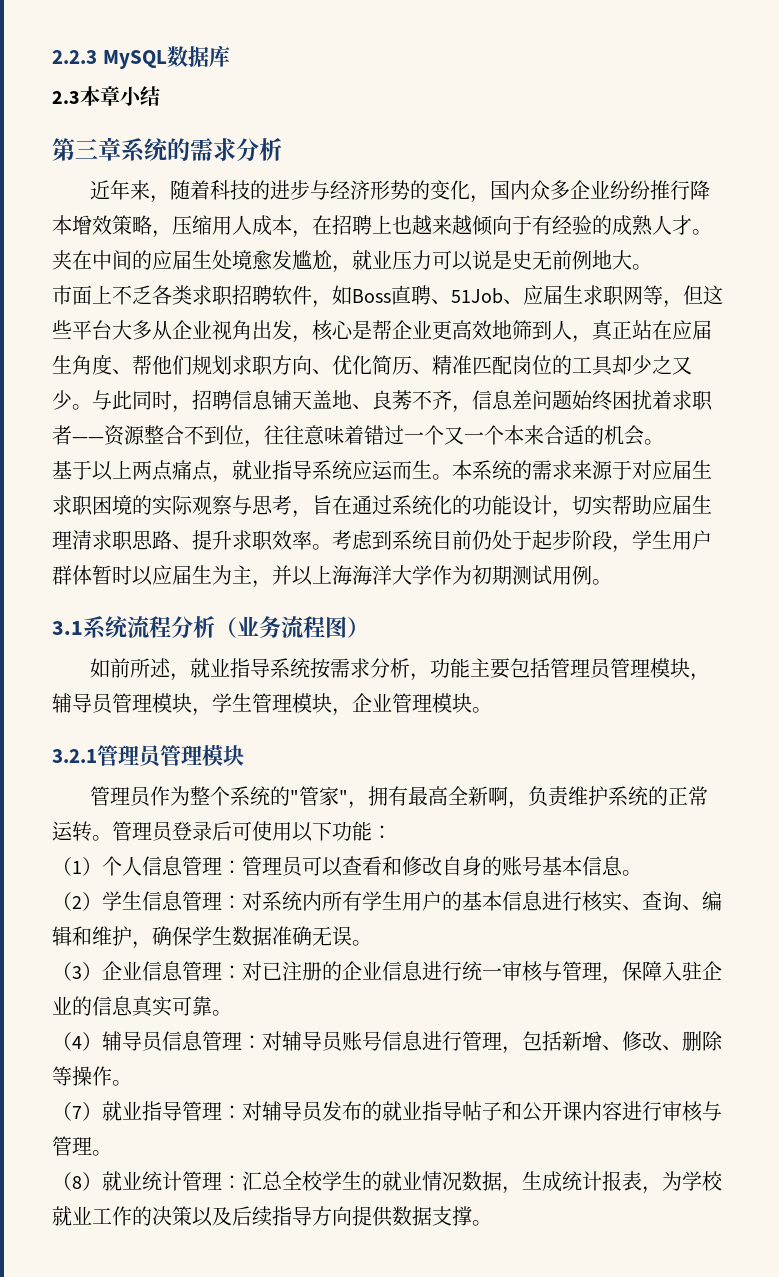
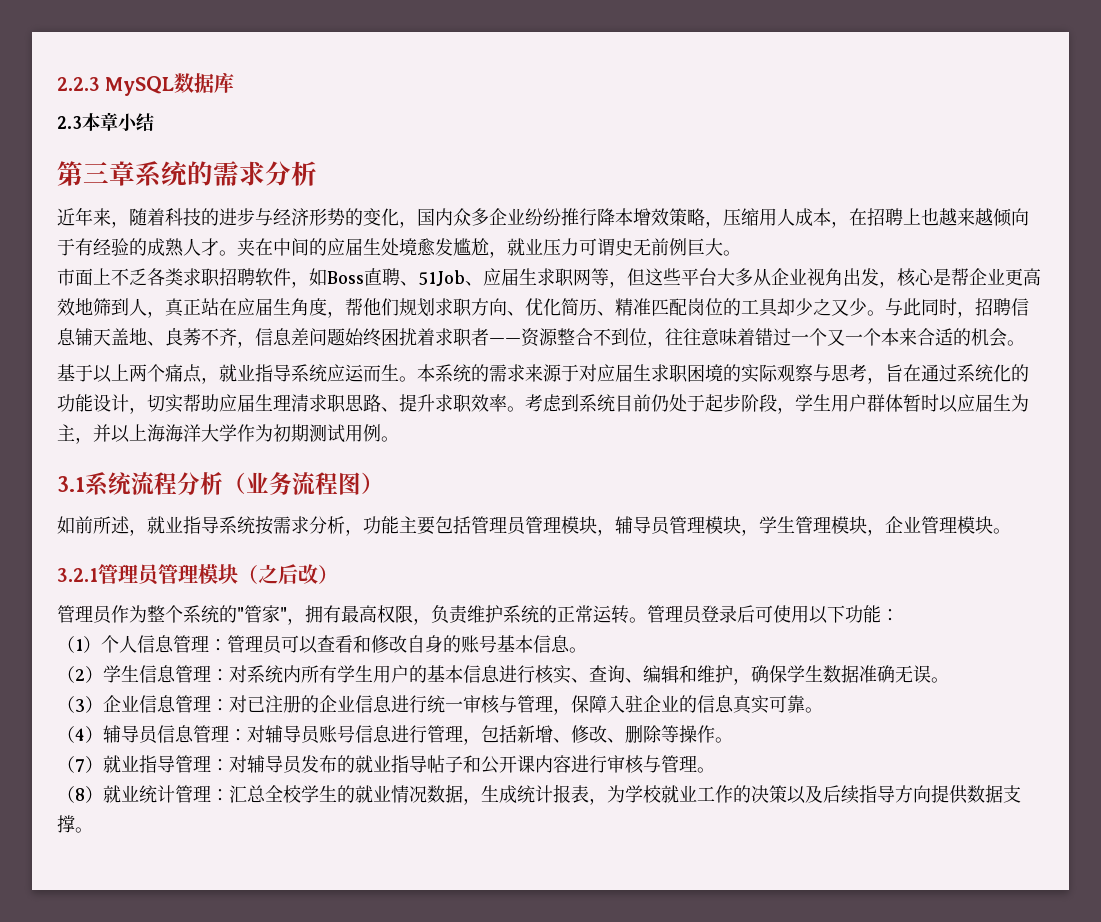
[452,250,512,271] 以说是 -> [597,238,615,256] 谓
[592,250,612,269] 地 -> [687,238,705,256] 巨
[112,369,132,374] 、 -> [327,311,345,318] ，
[152,460,173,481] 点 -> [147,364,165,382] 个
(244, 755) none -> [238,564,338,584] （之后改）
[447,786,508,806] 全新啊 -> [377,605,413,623] 权限

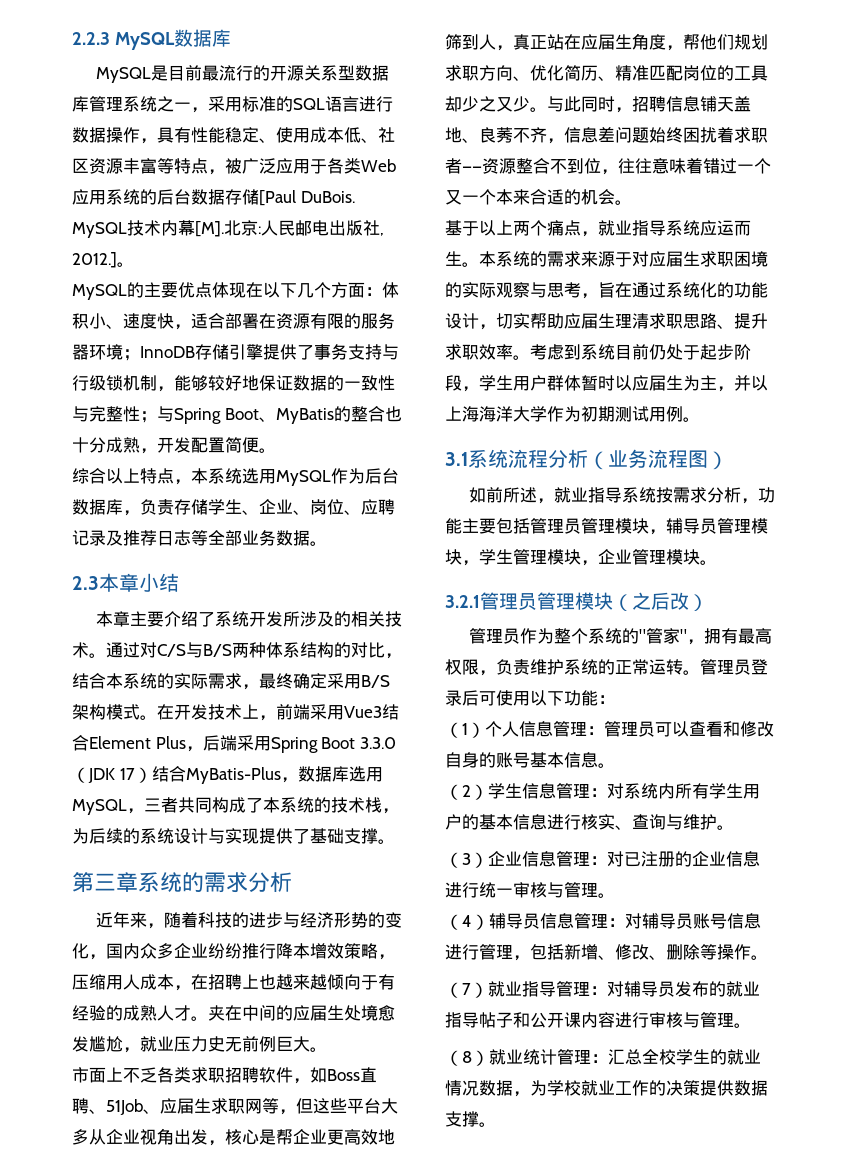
[57,112,154,132] 2.3本章小结 -> [95,65,389,83] [72,96,393,113] [72,127,395,144] [72,158,396,175] [72,189,355,206] [72,220,384,238] [72,252,134,268] [72,282,399,300] [72,313,395,330] [72,344,399,361] [72,375,395,392] [72,406,402,424] [72,437,276,454] [72,468,399,486] [72,499,395,516] [72,530,327,546] [72,573,179,592] [95,611,402,627] [72,642,402,659] [72,673,390,690] [72,704,399,721] [72,735,396,753] [72,766,383,784] [72,797,399,815] [72,828,395,844] MySQL是目前最流行的开源关系型数据库管理系统之一，采用标准的SQL语言进行数据操作，具有性能稳定、使用成本低、社区资源丰富等特点，被广泛应用于各类Web应用系统的后台数据存储[Paul DuBois. MySQL技术内幕[M].北京:人民邮电出版社, 2012.]。 // MySQL的主要优点体现在以下几个方面：体积小、速度快，适合部署在资源有限的服务器环境；InnoDB存储引擎提供了事务支持与行级锁机制，能够较好地保证数据的一致性与完整性；与Spring Boot、MyBatis的整合也十分成熟，开发配置简便。 // 综合以上特点，本系统选用MySQL作为后台数据库，负责存储学生、企业、岗位、应聘记录及推荐日志等全部业务数据。 // 2.3本章小结 // 本章主要介绍了系统开发所涉及的相关技术。通过对C/S与B/S两种体系结构的对比，结合本系统的实际需求，最终确定采用B/S架构模式。在开发技术上，前端采用Vue3结合Element Plus，后端采用Spring Boot 3.3.0（JDK 17）结合MyBatis-Plus，数据库选用MySQL，三者共同构成了本系统的技术栈，为后续的系统设计与实现提供了基础支撑。
[579,238,615,256] 可谓 -> (208, 1044) none
[625,665,931,685] 、编辑和维护，确保学生数据准确无误 -> [666,814,717,830] 与维护
[553,695,805,715] ，保障入驻企业的信息真实可靠 -> (598, 889) none
[481,784,607,805] 生成统计报表， -> (530, 1094) none
[787,785,931,804] 以及后续指导方向 -> (700, 1088) none

